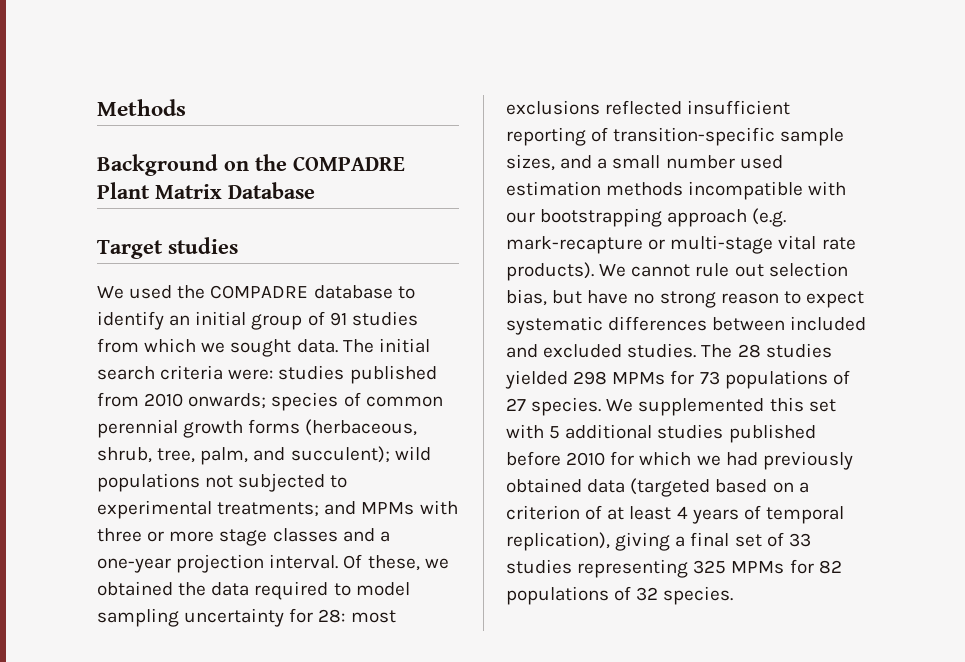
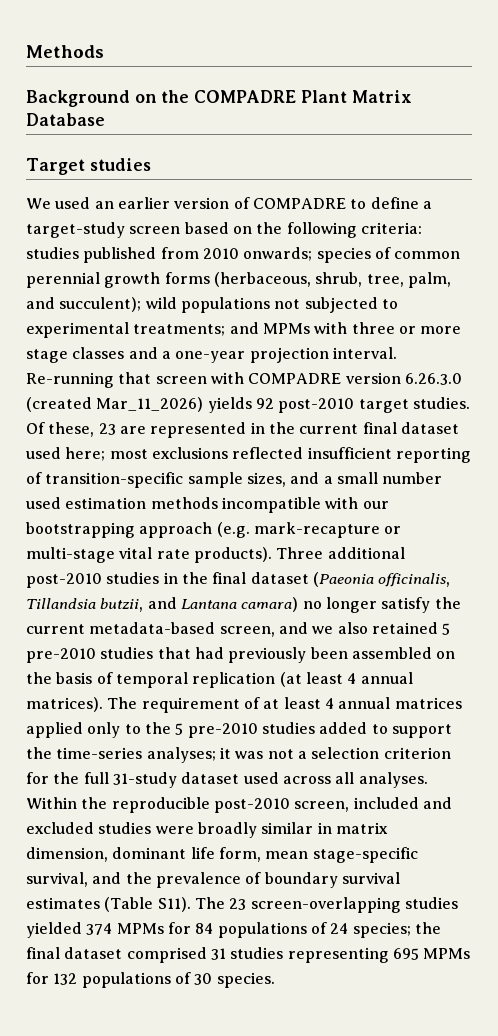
[177,285,415,299] [97,311,418,330] [97,338,430,357] [97,365,274,380] the COMPADRE database to identify an initial group of 91 studies from which we sought data. The initial search criteria were: -> [94,197,432,209] [26,222,422,238] an earlier version of COMPADRE to define a target-study screen based on the following criteria:
[343,554,449,571] [97,581,410,600] [97,608,346,627] Of these, we obtained the data required to model sampling uncertainty for 28: -> [26,372,462,388] [26,397,470,413] [26,422,459,438] [26,447,106,461] Re-running that screen with COMPADRE version 6.26.3.0 (created Mar_11_2026) yields 92 post-2010 target studies. Of these, 23 are represented in the current final dataset used here;
[599,262,848,277] [506,289,864,308] [506,316,867,335] [506,343,832,358] [505,370,850,389] [506,397,836,416] [506,424,816,443] [506,451,853,470] [506,478,809,497] [506,505,844,524] [506,532,811,551] We cannot rule out selection bias, but have no strong reason to expect systematic differences between included and excluded studies. The 28 studies yielded 298 MPMs for 73 populations of 27 species. We supplemented this set with 5 additional studies published before 2010 for which we had previously obtained data (targeted based on a criterion of at least 4 years of temporal replication), giving a final set of 33 -> [276,547,405,559] [26,572,451,588] [26,597,461,613] [26,622,451,637] [26,647,456,663] [26,672,413,688] [26,697,462,713] [26,722,452,738] [26,747,451,763] [26,772,428,788] [26,797,452,813] [26,822,388,838] [26,847,418,863] [26,872,400,888] [26,897,458,913] [26,922,441,938] [26,947,226,963] Three additional post-2010 studies in the final dataset (Paeonia officinalis, Tillandsia butzii, and Lantana camara) no longer satisfy the current metadata-based screen, and we also retained 5 pre-2010 studies that had previously been assembled on the basis of temporal replication (at least 4 annual matrices). The requirement of at least 4 annual matrices applied only to the 5 pre-2010 studies added to support the time-series analyses; it was not a selection criterion for the full 31-study dataset used across all analyses. Within the reproducible post-2010 screen, included and excluded studies were broadly similar in matrix dimension, dominant life form, mean stage-specific survival, and the prevalence of boundary survival estimates (Table S11). The 23 screen-overlapping studies yielded 374 MPMs for 84 populations of 24 species; the final dataset comprised 31
[693,559,842,574] [506,586,659,605] 325 MPMs for 82 populations of 32 -> [392,948,471,960] [26,972,213,988] 695 MPMs for 132 populations of 30

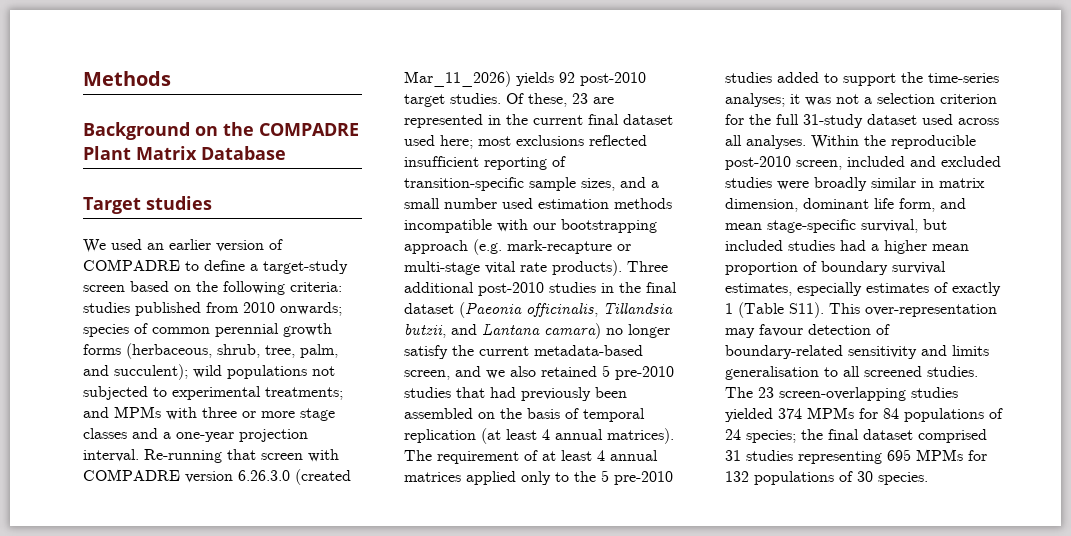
(261, 854) none -> [940,198,966,209] and
[92,872,400,888] [26,897,191,912] and the prevalence of boundary survival estimates (Table S11). -> [923,219,947,230] [725,240,969,254] [725,261,946,275] [725,282,1001,296] [725,302,997,318] [725,324,890,338] [725,345,989,359] [725,366,978,380] but included studies had a higher mean proportion of boundary survival estimates, especially estimates of exactly 1 (Table S11). This over-representation may favour detection of boundary-related sensitivity and limits generalisation to all screened studies.

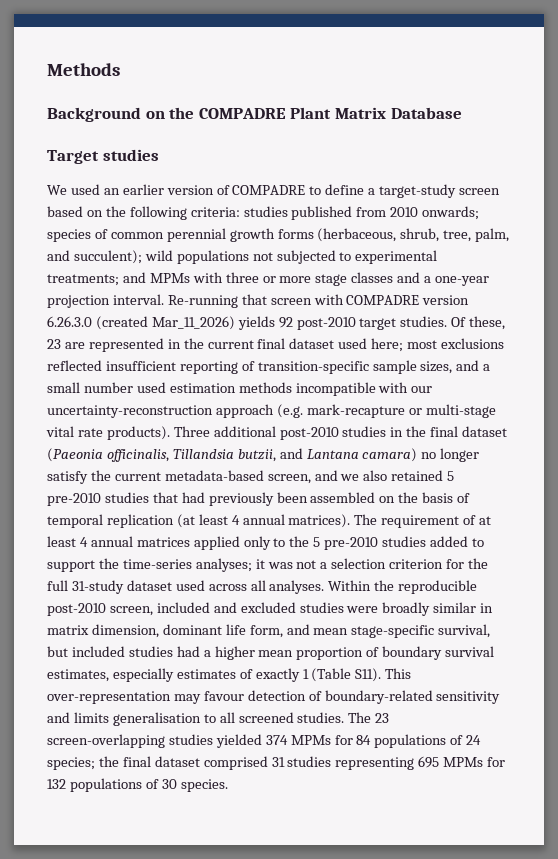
[561,219,657,233] bootstrapping -> [47,405,213,418] uncertainty-reconstruction

